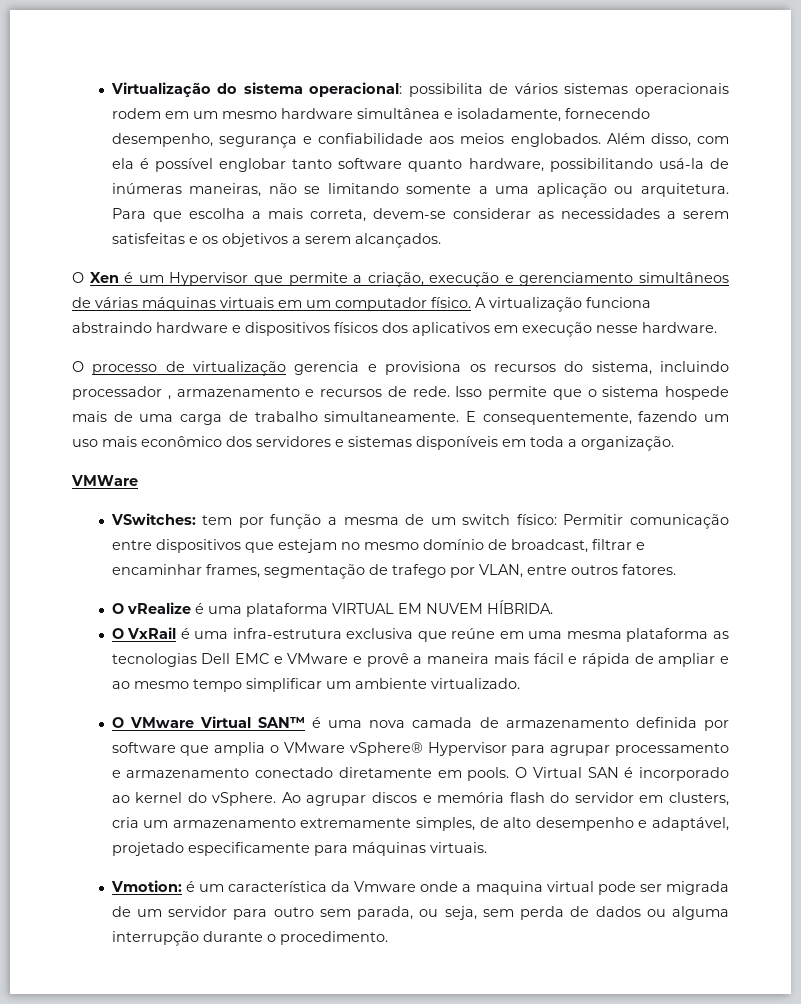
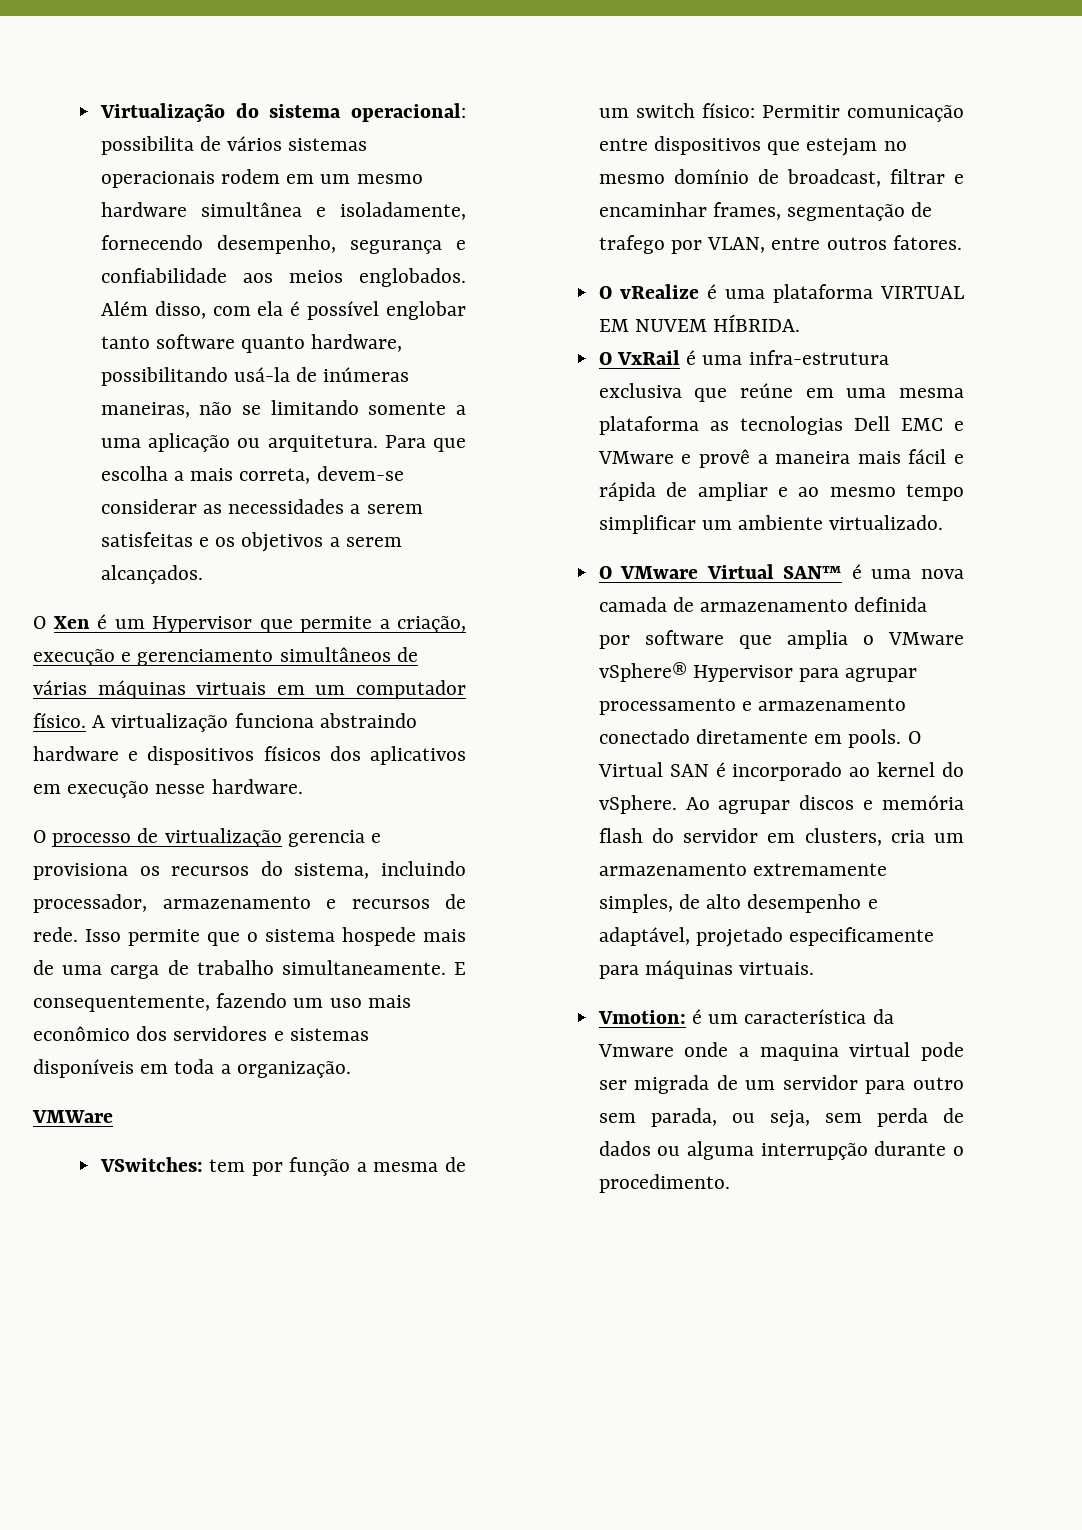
[72,386,171,400] processador , -> [33,894,147,913] processador,

